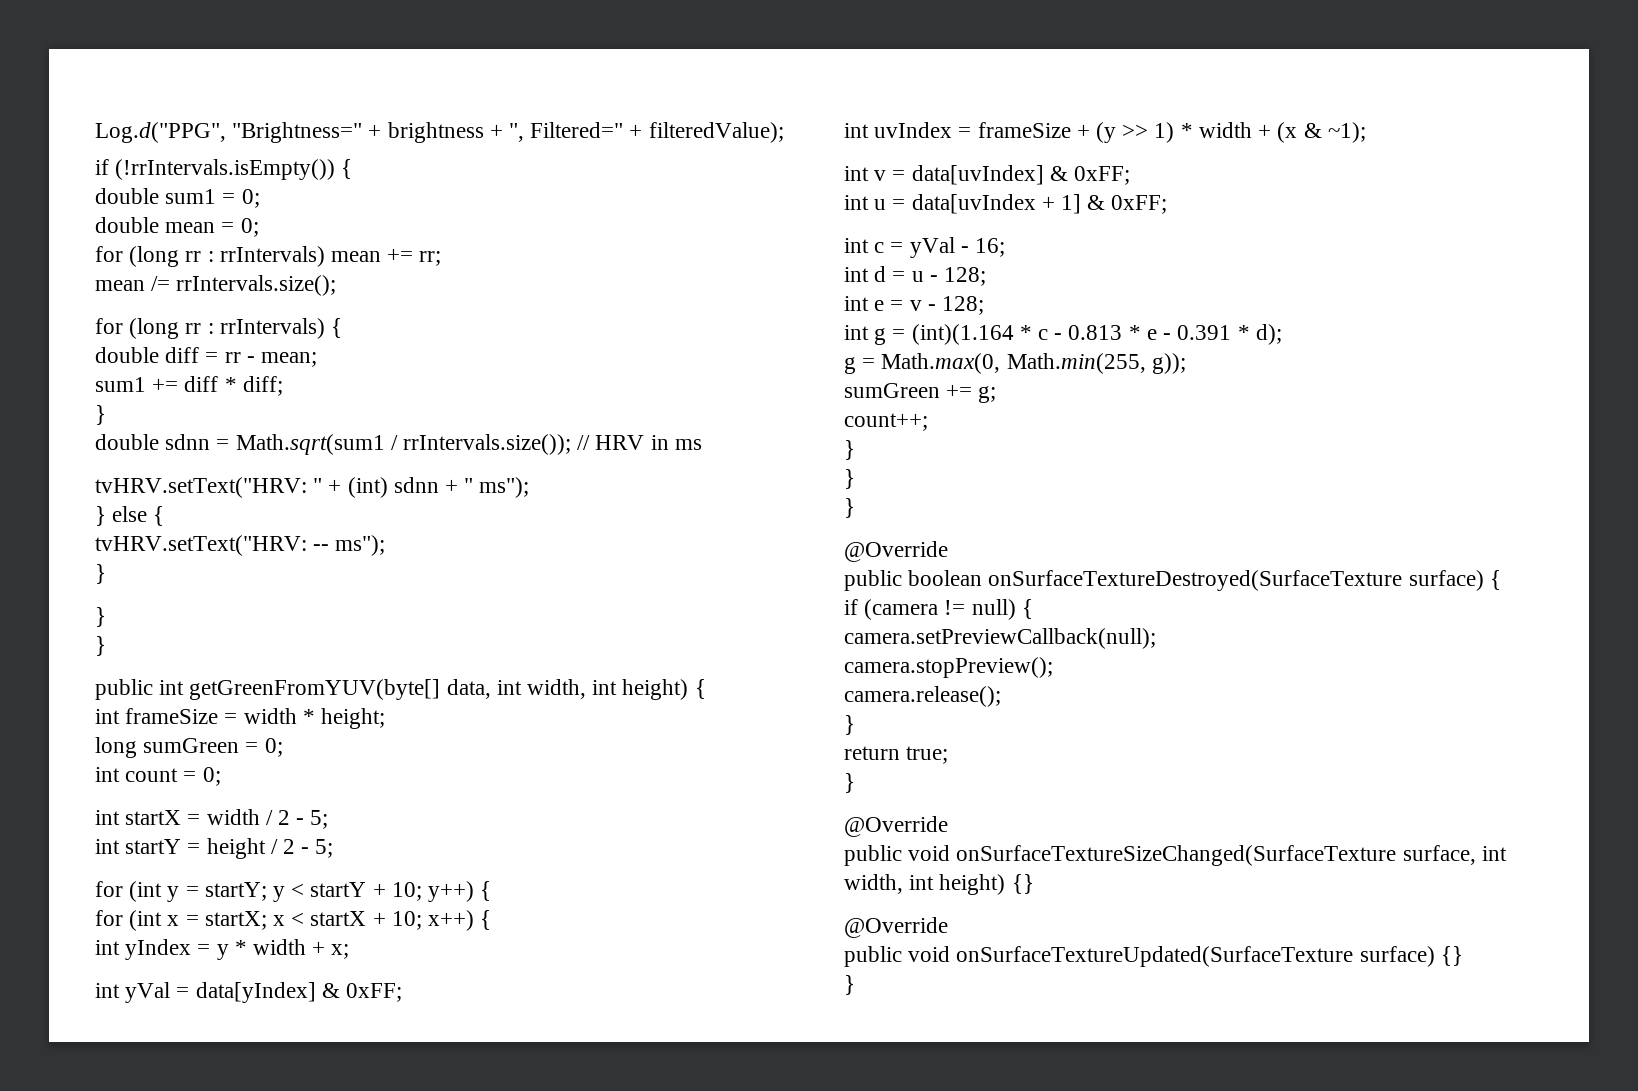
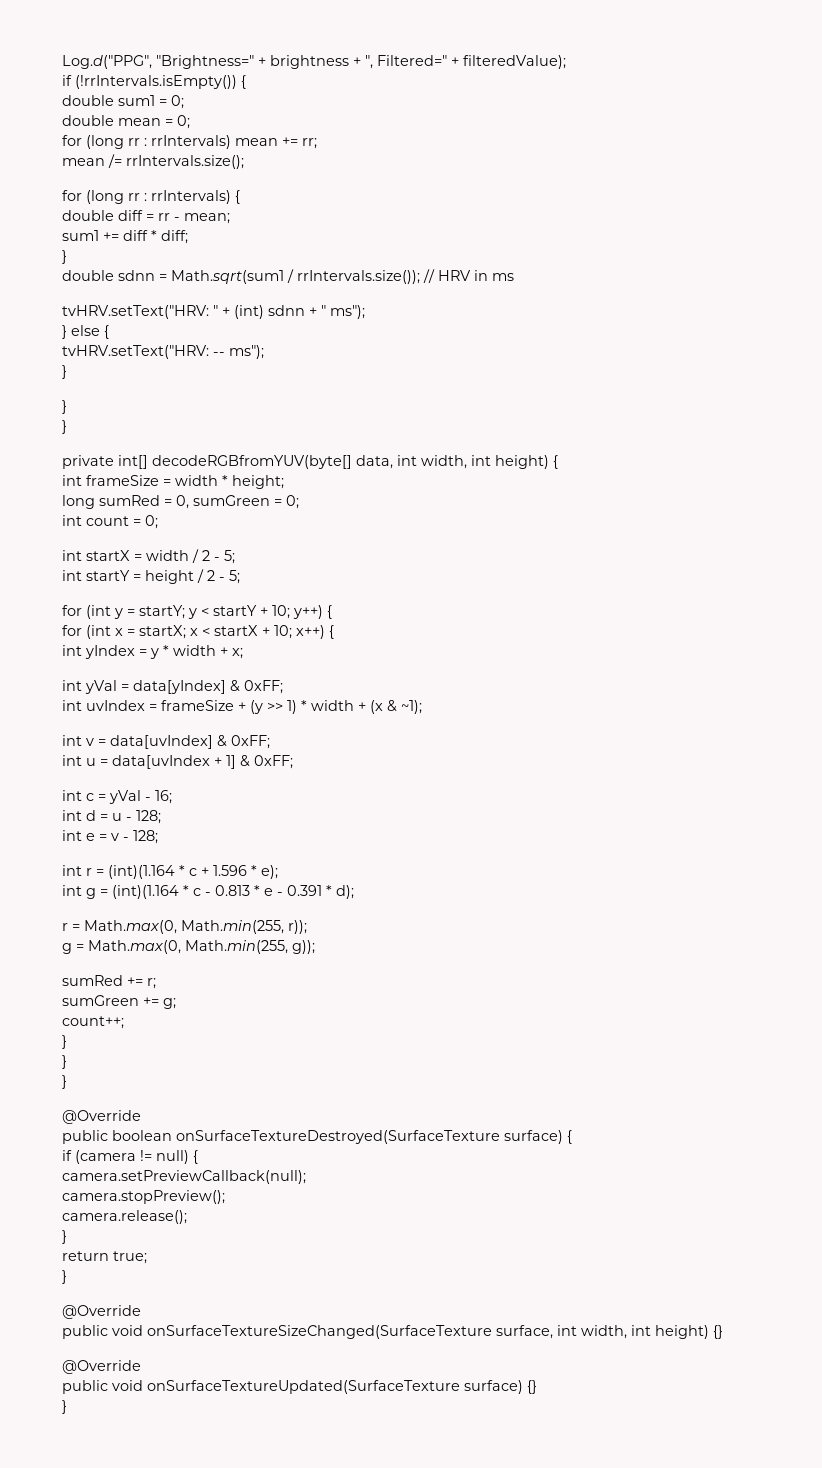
[95,679,441,700] public int getGreenFromYUV(byte[] -> [62,455,352,469] private int[] decodeRGBfromYUV(byte[]
(137, 747) none -> [99,495,189,509] sumRed = 0,
(985, 305) none -> [62,865,278,879] // int r = (int)(1.164 * c + 1.596 * e);
(1282, 334) none -> [62,920,307,934] // r = Math.max(0, Math.min(255, r));
(1186, 363) none -> [62,975,156,989] // sumRed += r;

